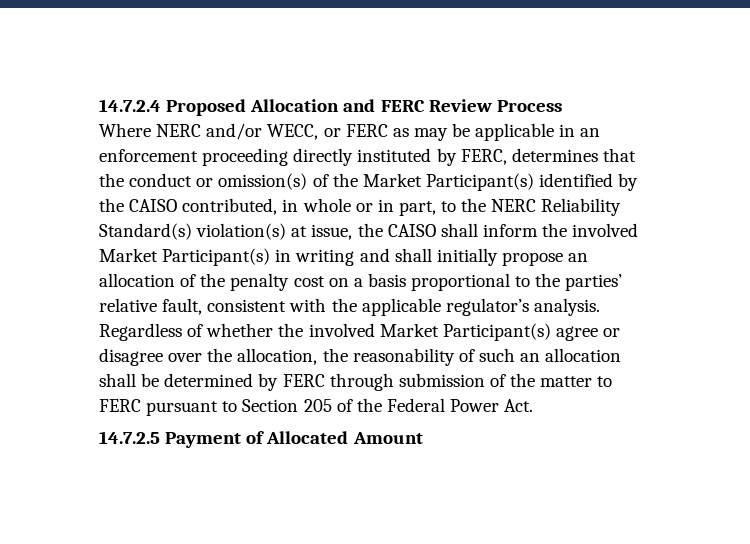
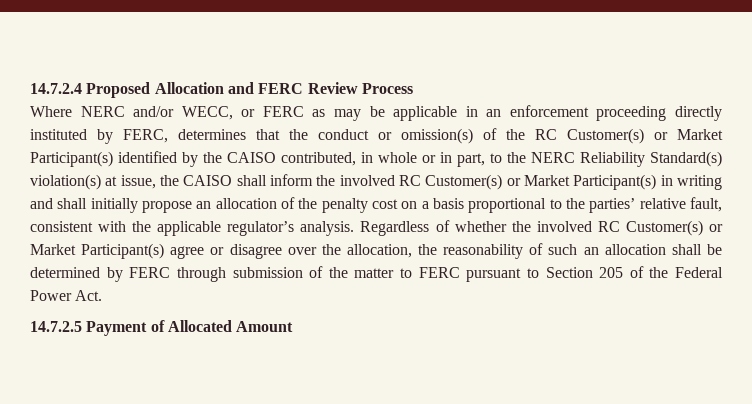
(358, 180) none -> [535,128,668,144] RC Customer(s) or
(639, 230) none -> [399,174,521,190] RC Customer(s) or
(375, 330) none -> [597,220,724,236] RC Customer(s) or

